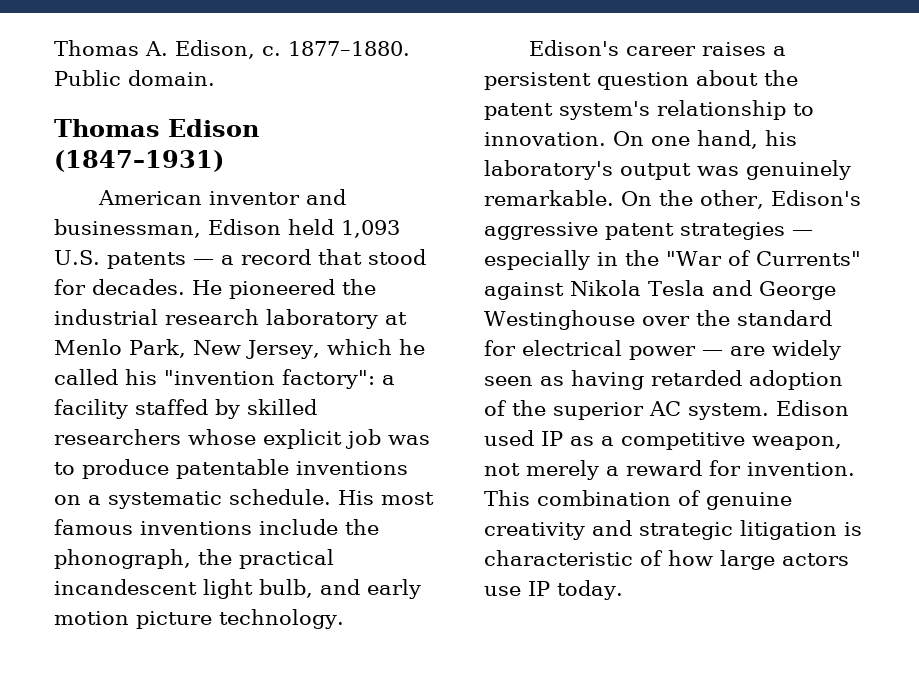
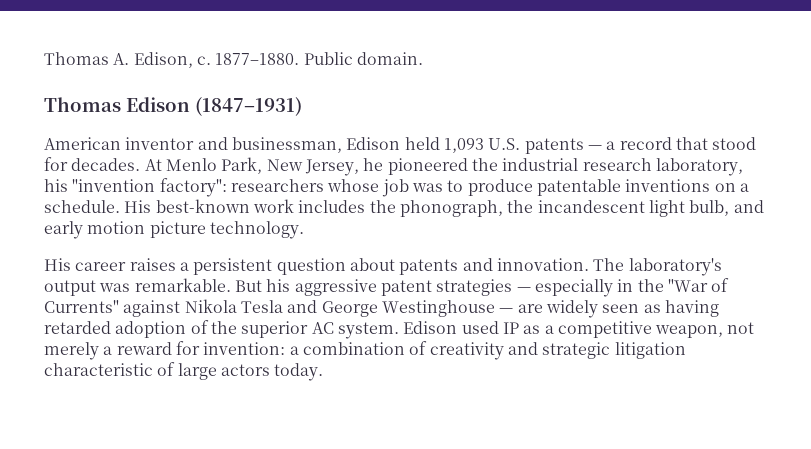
[192,279,376,299] [54,309,407,329] [54,339,425,359] [54,369,395,389] [54,399,317,419] He pioneered the industrial research laboratory at Menlo Park, New Jersey, which he called his "invention factory": a facility staffed by skilled -> [144,157,743,176] [44,178,227,197] At Menlo Park, New Jersey, he pioneered the industrial research laboratory, his "invention factory":
[263,429,342,449] explicit -> (380, 185) none
[108,491,222,509] systematic -> (749, 187) none
[381,492,434,505] [54,519,338,535] most famous inventions include -> [155,199,366,213] best-known work includes
[239,549,334,569] practical -> (534, 206) none
[529,40,620,56] Edison's -> [44,258,71,271] His
[764,70,798,86] [484,100,814,120] [484,130,797,149] [484,160,851,180] [484,190,861,209] the patent system's relationship to innovation. On one hand, his laboratory's output was genuinely remarkable. On the other, Edison's -> [399,258,722,276] [44,278,291,296] patents and innovation. The laboratory's output was remarkable. But his
[641,310,832,326] [484,340,696,360] over the standard for electrical power -> (495, 308) none
[747,462,855,476] [484,490,530,506] invention. This -> [203,342,299,355] invention: a
[706,492,792,510] genuine -> (428, 348) none
[844,522,862,536] is -> (686, 350) none
[668,550,713,566] how -> (176, 369) none
[484,581,550,596] use IP -> (270, 370) none

